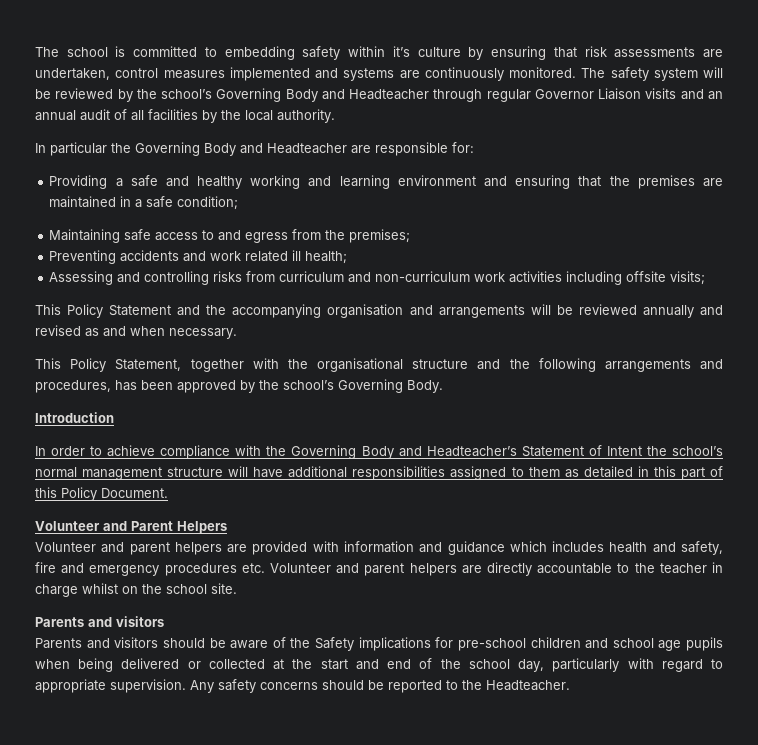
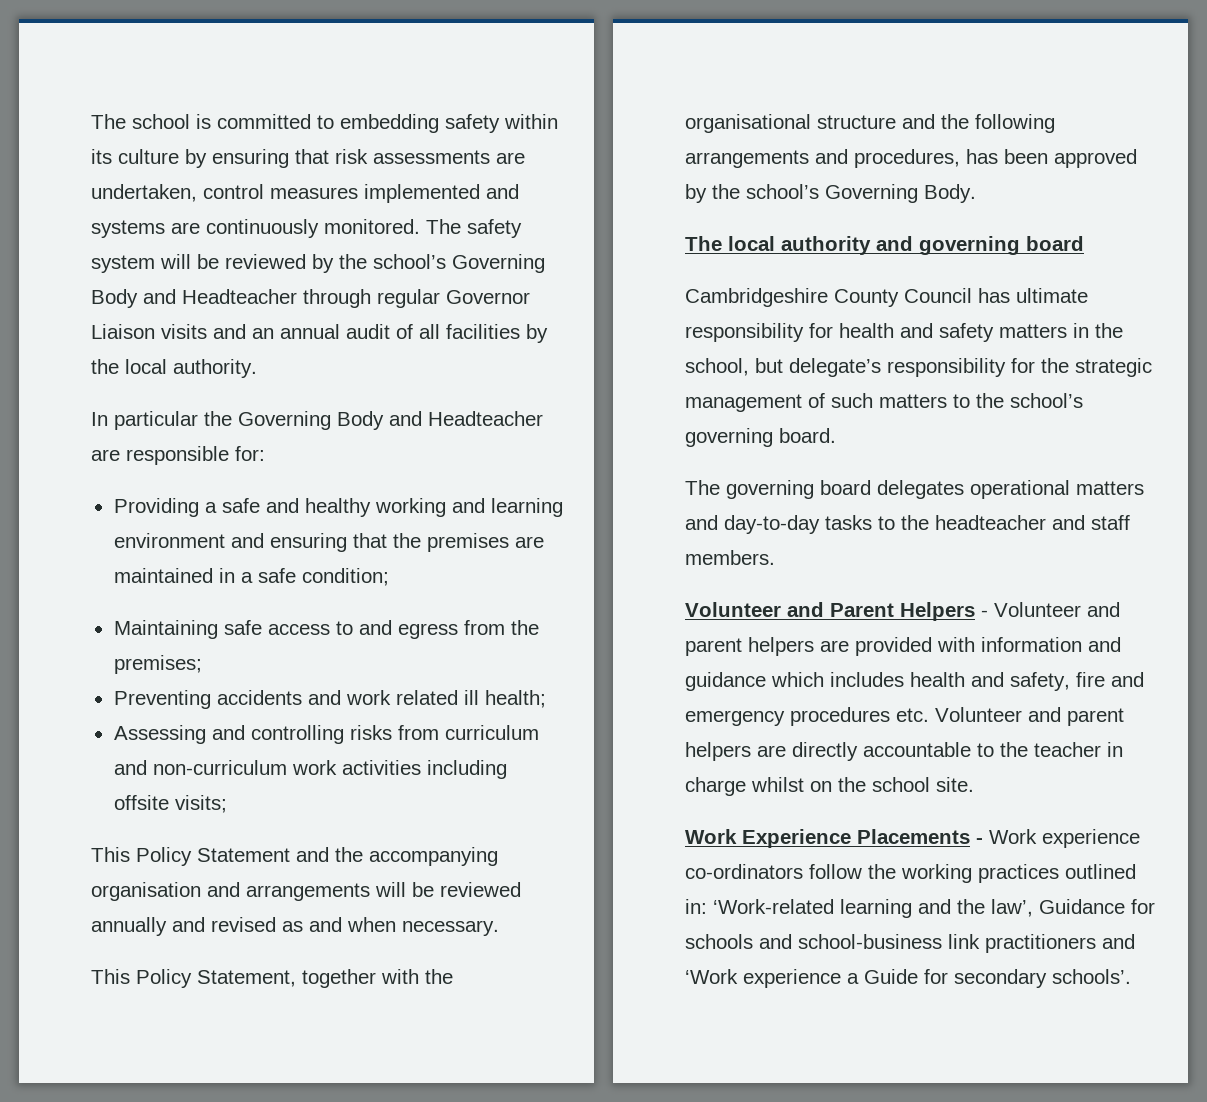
[392,46,410,57] it’s -> [91,149,112,164] its
[35,412,114,423] [35,445,724,459] [35,466,724,480] [35,487,168,501] Introduction // In order to achieve compliance with the Governing Body and Headteacher’s Statement of Intent the school’s normal management structure will have additional responsibilities assigned to them as detailed in this part of this Policy Document. -> [685,236,1084,255] [685,288,1088,307] [685,323,1123,342] [685,358,1152,377] [685,393,1083,412] [685,428,836,447] [685,480,1144,499] [685,515,1130,534] [685,550,775,565] The local authority and governing board // Cambridgeshire County Council has ultimate responsibility for health and safety matters in the school, but delegate’s responsibility for the strategic management of such matters to the school’s governing board. // The governing board delegates operational matters and day-to-day tasks to the headteacher and staff members.
(227, 527) // -> [981,610,988,617] -
[35,616,164,627] [35,637,723,651] [35,658,724,672] [35,679,570,693] Parents and visitors // Parents and visitors should be aware of the Safety implications for pre-school children and school age pupils when being delivered or collected at the start and end of the school day, particularly with regard to appropriate supervision. Any safety concerns should be reported to the Headteacher. -> [685,829,1140,848] [685,864,1136,883] [685,899,1155,918] [685,934,1135,953] [685,969,1131,988] Work Experience Placements - Work experience co-ordinators follow the working practices outlined in: ‘Work-related learning and the law’, Guidance for schools and school-business link practitioners and ‘Work experience a Guide for secondary schools’.

